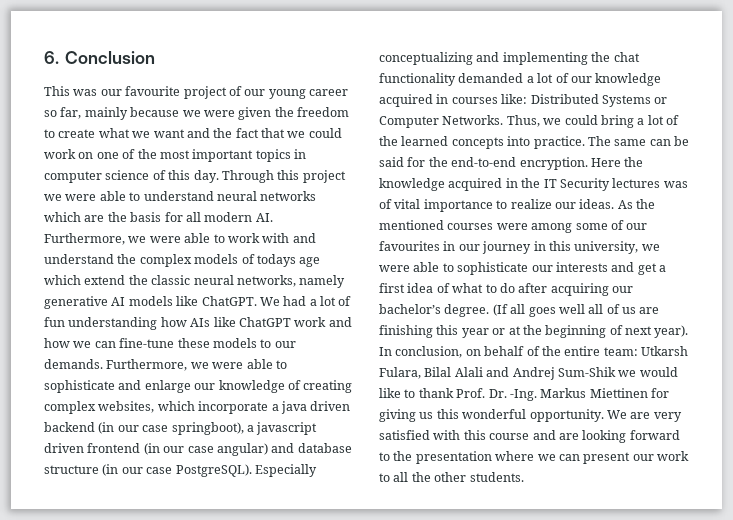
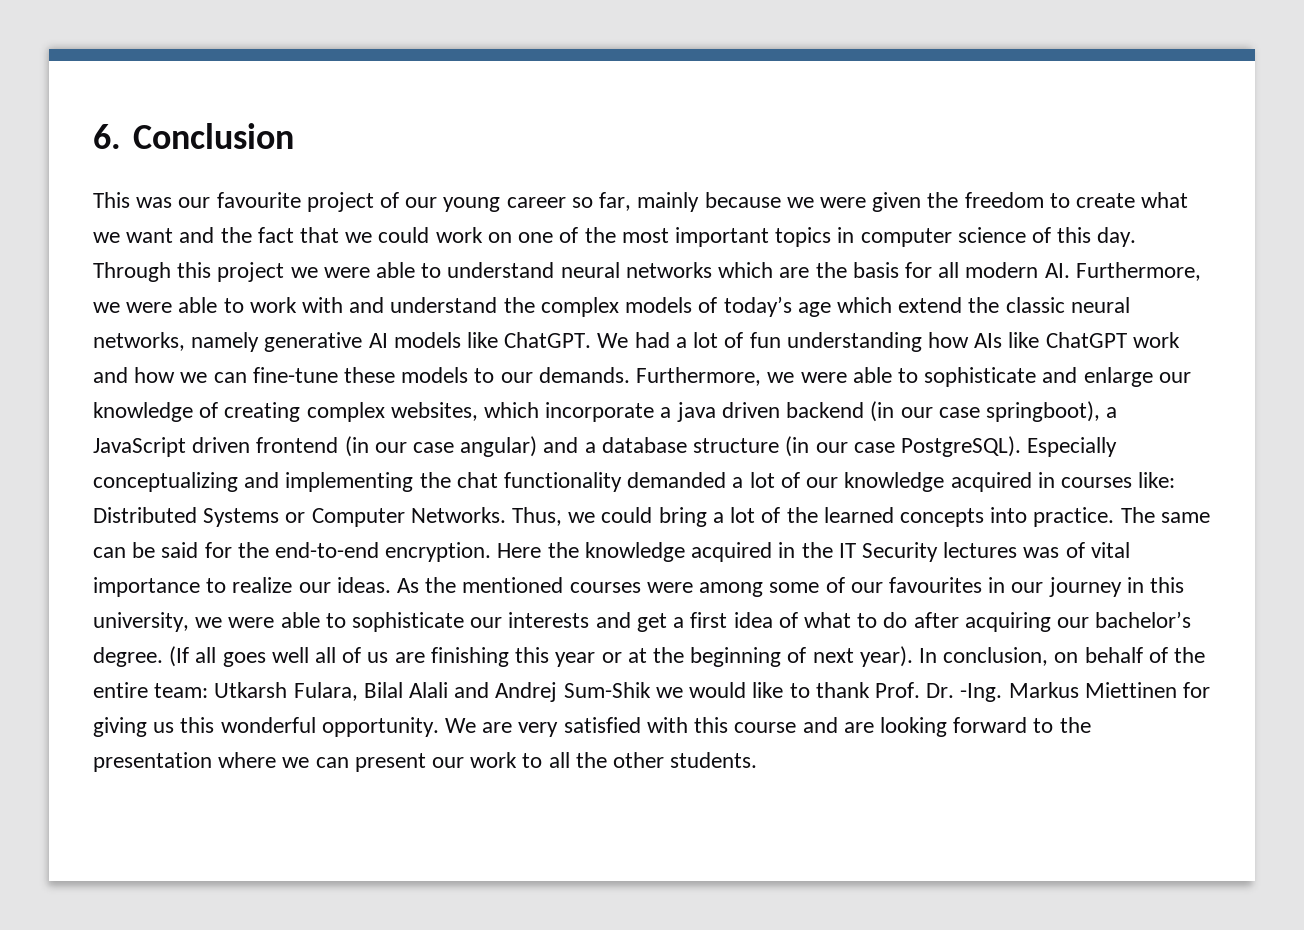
[256,254,296,267] todays -> [723,296,792,317] today’s
[256,422,318,435] javascript -> [93,437,186,457] JavaScript
(295, 448) none -> [584,442,596,453] a

